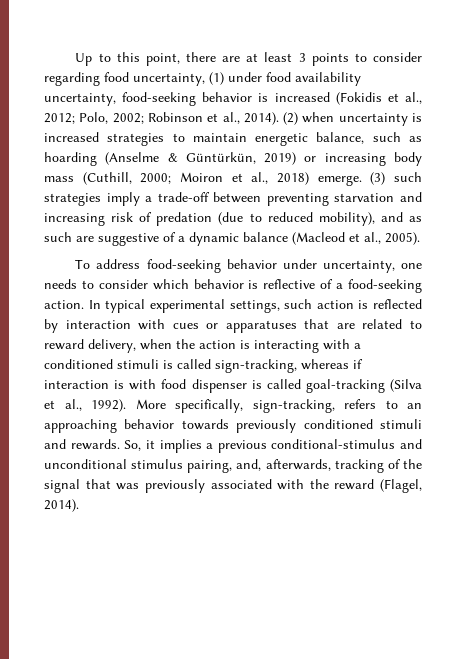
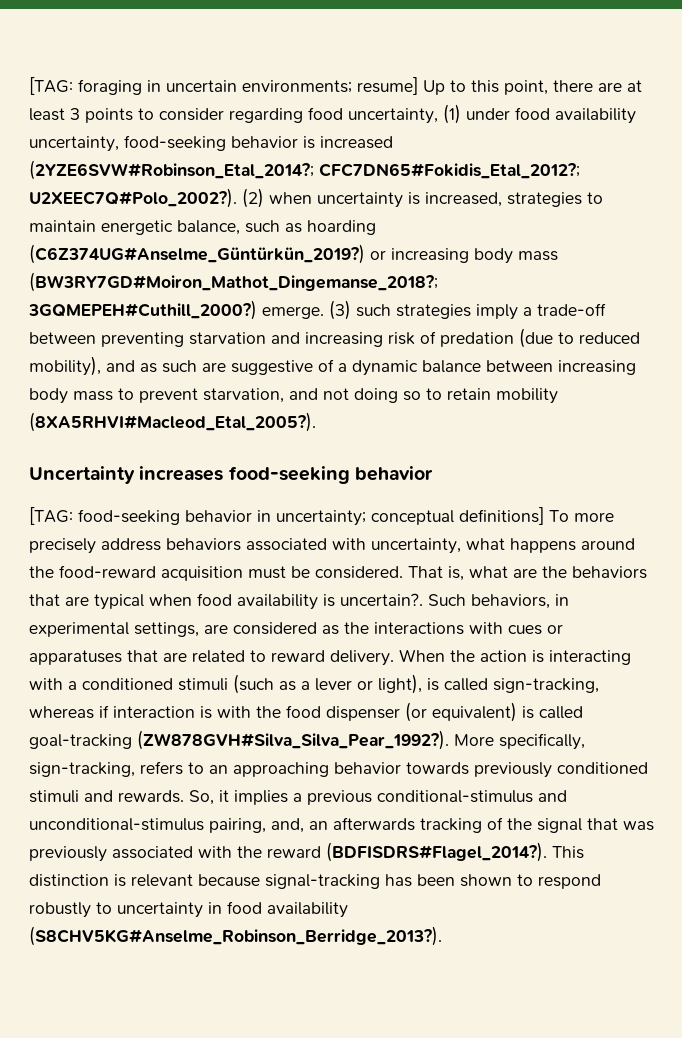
(75, 59) none -> [29,77,418,95] [TAG: foraging in uncertain environments; resume]
[335,92,423,105] [44,112,279,125] (Fokidis et al., 2012; Polo, 2002; Robinson et al., 2014). -> [29,160,580,180] [29,188,237,208] (2YZE6SVW#Robinson_Etal_2014?; CFC7DN65#Fokidis_Etal_2012?; U2XEEC7Q#Polo_2002?).
[44,132,99,142] increased -> [425,192,502,207] increased,
[105,152,422,166] [44,172,309,185] (Anselme & Güntürkün, 2019) or increasing body mass (Cuthill, 2000; Moiron et al., 2018) -> [29,244,558,264] [29,272,438,292] [28,300,257,320] (C6Z374UG#Anselme_Güntürkün_2019?) or increasing body mass (BW3RY7GD#Moiron_Mathot_Dingemanse_2018?; 3GQMEPEH#Cuthill_2000?)
[292,232,420,245] [75,259,422,273] [44,279,423,293] [44,299,422,313] [44,319,131,333] (Macleod et al., 2005). // To address food-seeking behavior under uncertainty, one needs to consider which behavior is reflective of a food-seeking action. In typical experimental settings, such action is reflected by interaction -> [486,360,636,375] [29,388,558,404] [29,412,316,432] [29,466,433,484] [29,507,614,526] [29,538,635,554] [29,565,647,581] [29,593,569,610] [29,622,464,637] between increasing body mass to prevent starvation, and not doing so to retain mobility (8XA5RHVI#Macleod_Etal_2005?). // Uncertainty increases food-seeking behavior // [TAG: food-seeking behavior in uncertainty; conceptual definitions] To more precisely address behaviors associated with uncertainty, what happens around the food-reward acquisition must be considered. That is, what are the behaviors that are typical when food availability is uncertain?. Such behaviors, in experimental settings, are considered as the interactions
[88,339,172,353] delivery, when -> [330,649,445,666] delivery. When
(159, 364) none -> [233,674,422,694] (such as a lever or light),
(157, 384) none -> [256,706,281,718] the
(247, 386) none -> [405,702,517,722] (or equivalent)
[390,379,422,392] [44,399,126,412] (Silva et al., 1992). -> [137,730,449,750] (ZW878GVH#Silva_Silva_Pear_1992?).
[44,459,331,473] unconditional stimulus pairing, and, afterwards, -> [29,817,415,833] unconditional-stimulus pairing, and, an afterwards
[380,479,422,493] [44,499,79,512] (Flagel, 2014). -> [326,842,584,862] [29,874,601,889] [29,901,348,918] [29,926,442,946] (BDFISDRS#Flagel_2014?). This distinction is relevant because signal-tracking has been shown to respond robustly to uncertainty in food availability (S8CHV5KG#Anselme_Robinson_Berridge_2013?).

